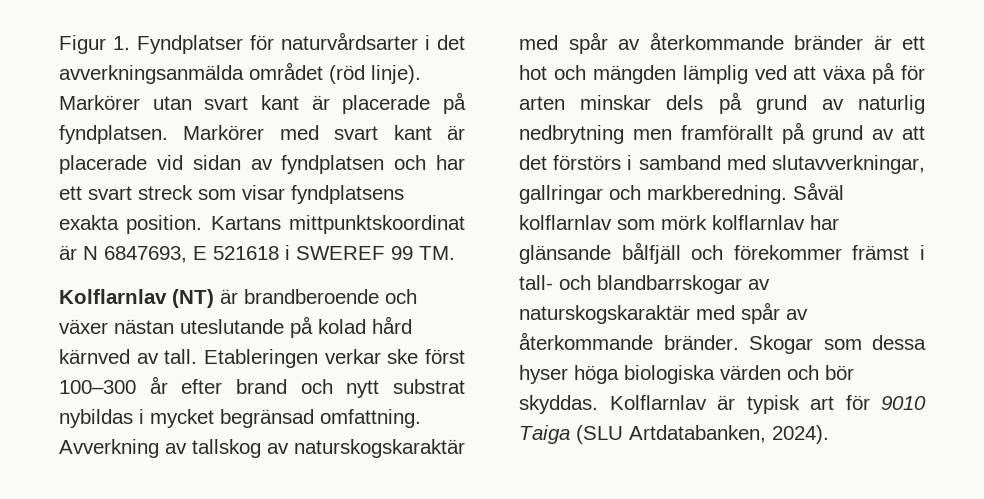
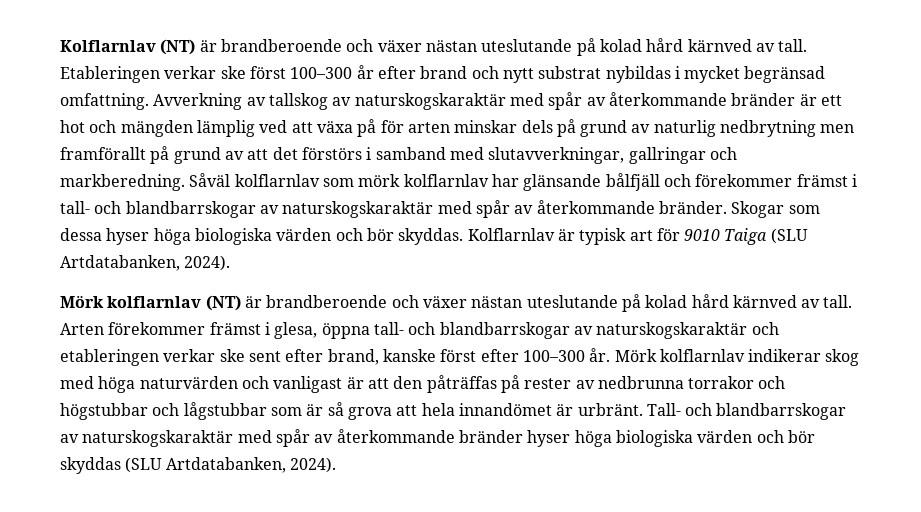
[59,32,465,54] [59,62,421,84] [59,92,466,114] [59,125,465,144] [59,155,465,174] [59,185,404,204] [59,215,465,234] [59,245,455,263] Figur 1. Fyndplatser för naturvårdsarter i det avverkningsanmälda området (röd linje). Markörer utan svart kant är placerade på fyndplatsen. Markörer med svart kant är placerade vid sidan av fyndplatsen och har ett svart streck som visar fyndplatsens exakta position. Kartans mittpunktskoordinat är N 6847693, E 521618 i SWEREF 99 TM. // -> (60, 46) none
(829, 434) none -> [60,294,853,312] [60,322,779,339] [60,348,860,366] [60,375,786,393] [60,402,847,420] [60,429,815,447] [60,457,336,474] // Mörk kolflarnlav (NT) är brandberoende och växer nästan uteslutande på kolad hård kärnved av tall. Arten förekommer främst i glesa, öppna tall- och blandbarrskogar av naturskogskaraktär och etableringen verkar ske sent efter brand, kanske först efter 100–300 år. Mörk kolflarnlav indikerar skog med höga naturvärden och vanligast är att den påträffas på rester av nedbrunna torrakor och högstubbar och lågstubbar som är så grova att hela innandömet är urbränt. Tall- och blandbarrskogar av naturskogskaraktär med spår av återkommande bränder hyser höga biologiska värden och bör skyddas (SLU Artdatabanken, 2024).

